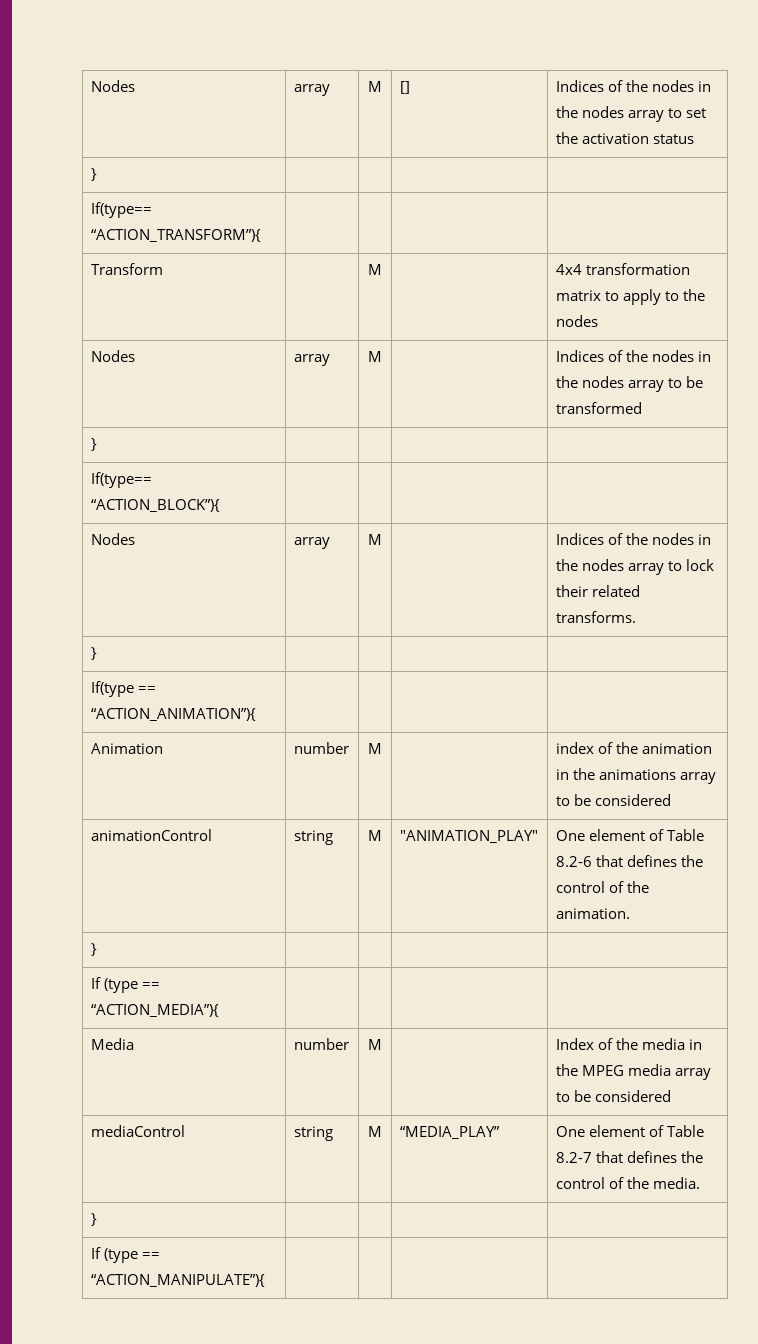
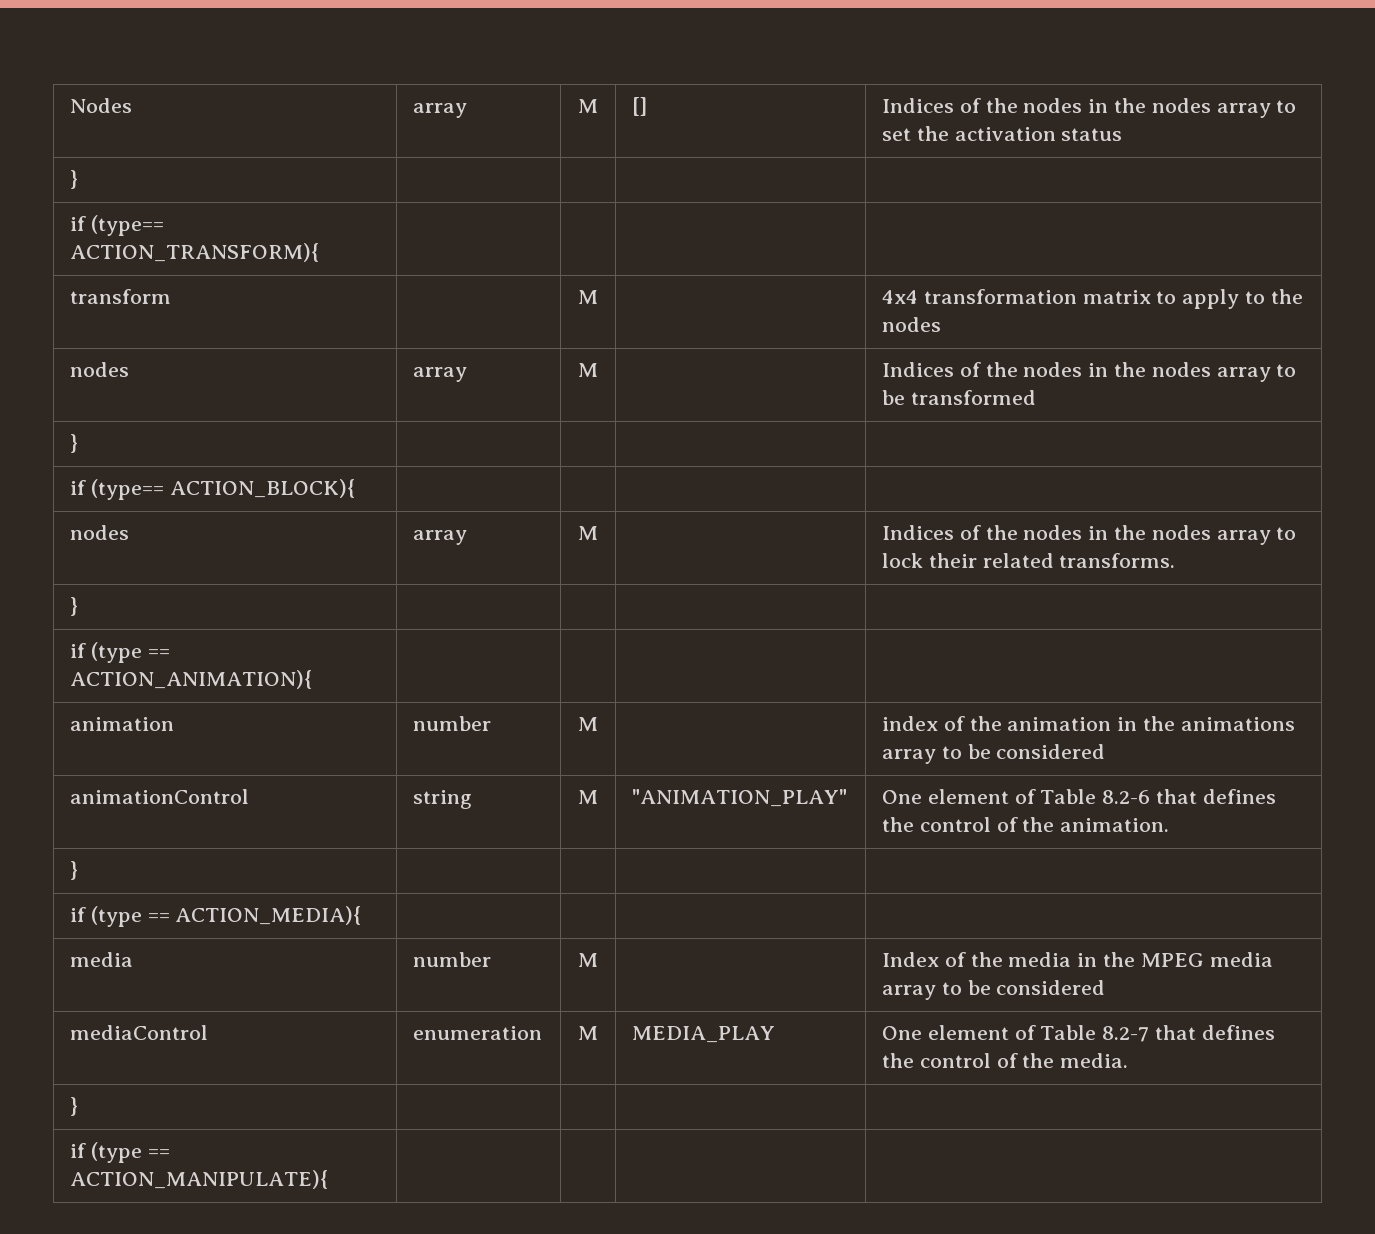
[90,202,152,218] [90,229,261,242] [90,263,163,275] If(type== “ACTION_TRANSFORM”){ | | | | // Transform -> [69,215,164,236] [69,243,319,262] [69,289,171,304] if (type== ACTION_TRANSFORM){ | | | | // transform
[90,350,135,362] Nodes -> [69,362,129,377] nodes
[90,472,152,488] [90,499,220,512] [90,533,135,545] If(type== “ACTION_BLOCK”){ | | | | // Nodes -> [69,479,355,500] [69,525,129,540] if (type== ACTION_BLOCK){ | | | | // nodes
[90,681,156,697] [90,708,256,721] [90,743,163,754] If(type == “ACTION_ANIMATION”){ | | | | // Animation -> [69,642,170,663] [69,670,312,689] [69,717,174,731] if (type == ACTION_ANIMATION){ | | | | // animation
[90,977,160,993] [90,1004,219,1017] [90,1038,134,1050] If (type == “ACTION_MEDIA”){ | | | | // Media -> [69,906,362,927] [69,952,133,967] if (type == ACTION_MEDIA){ | | | | // media
[293,1126,333,1141] [368,1126,382,1137] [399,1126,500,1139] string | M | “MEDIA_PLAY” -> [412,1026,542,1040] [578,1026,598,1040] [631,1026,775,1043] enumeration | M | MEDIA_PLAY
[90,1247,160,1263] [90,1274,265,1287] If (type == “ACTION_MANIPULATE”){ -> [69,1142,170,1163] [69,1170,328,1189] if (type == ACTION_MANIPULATE){

